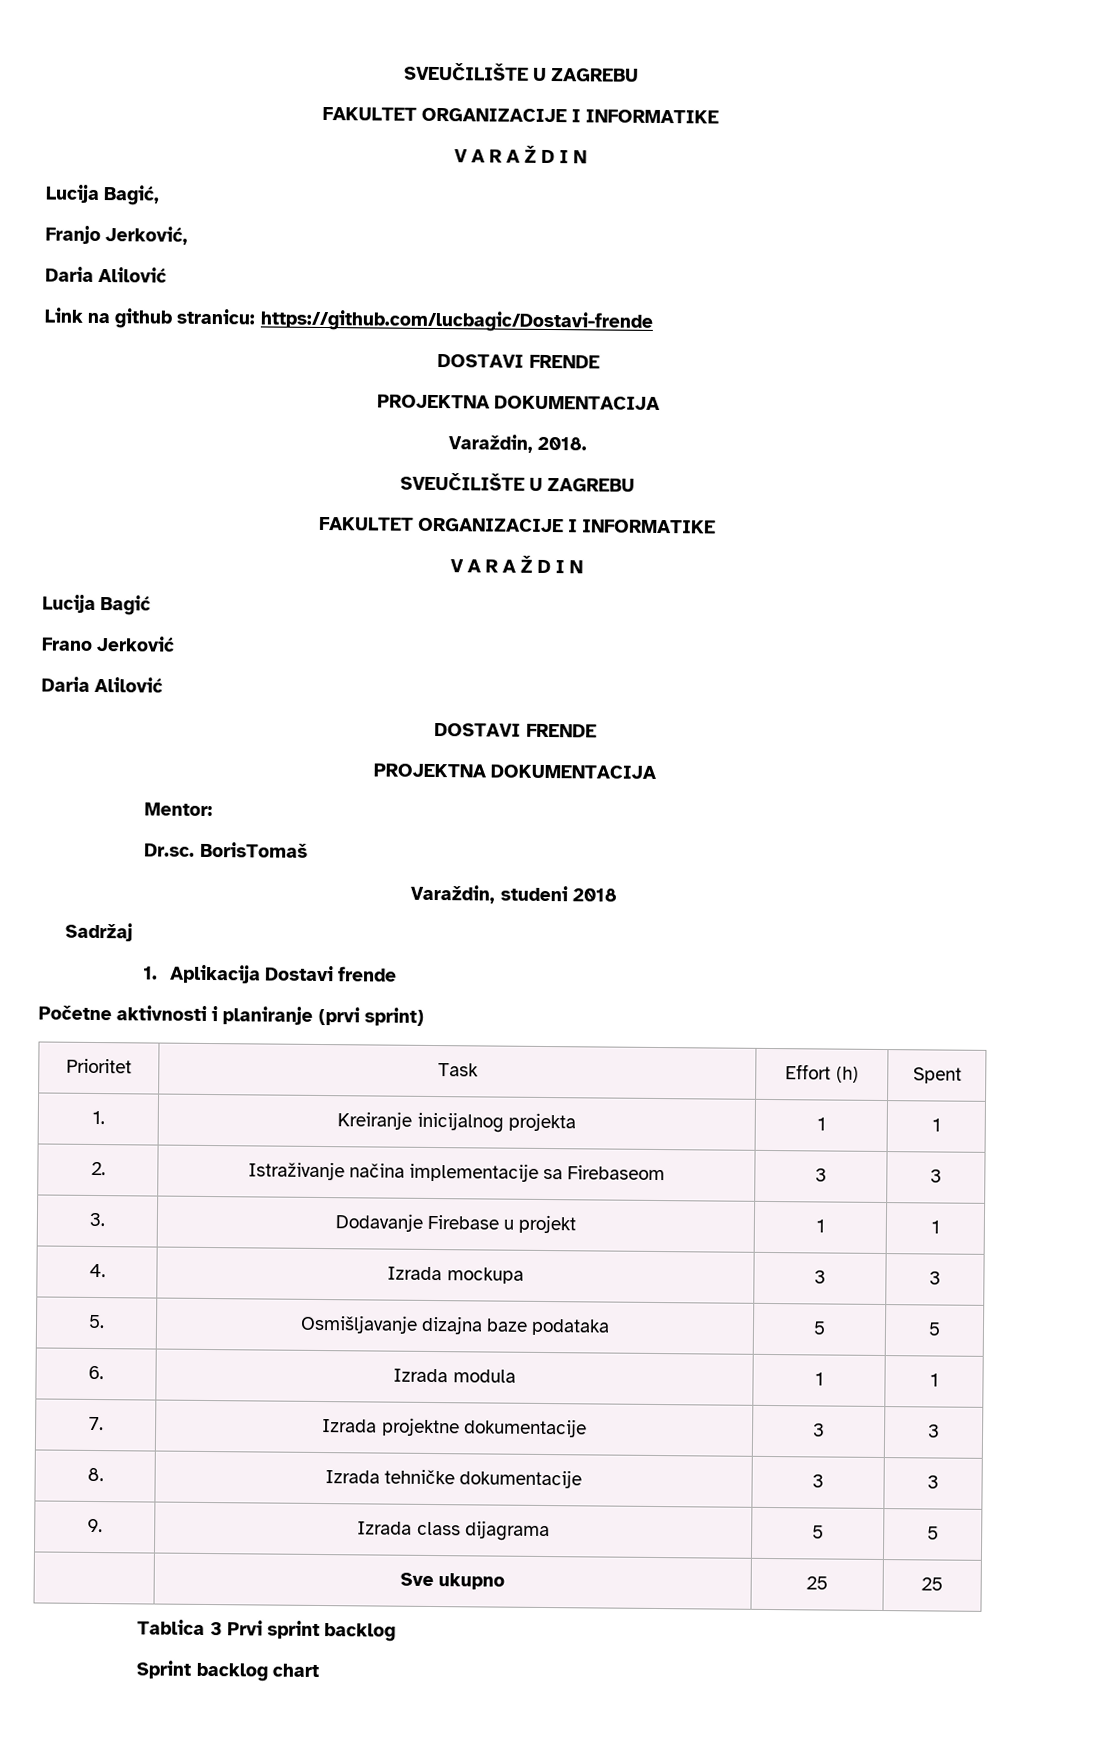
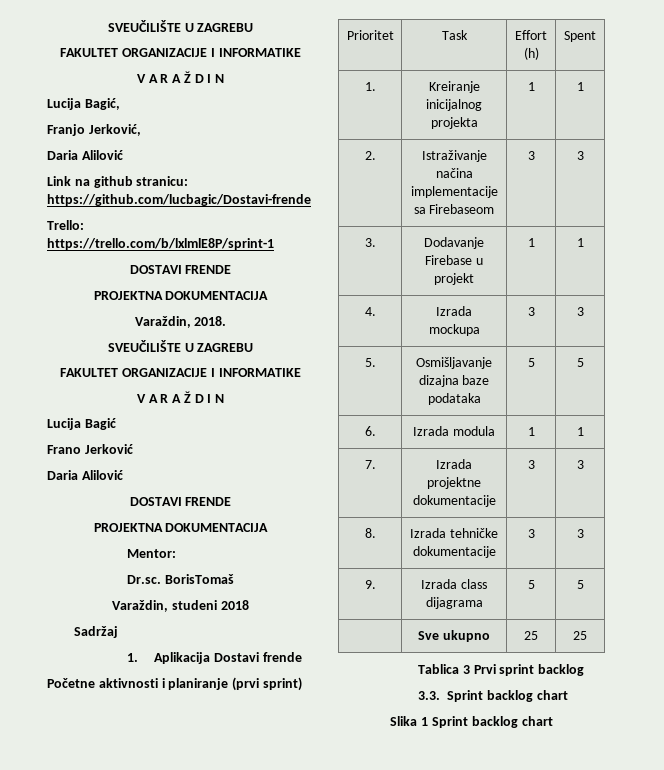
(654, 321) none -> [47,220,84,230] [47,238,274,250] // Trello: https://trello.com/b/lxlmlE8P/sprint-1
[136,1660,319,1682] Sprint backlog chart -> [418,690,568,702] [390,716,553,728] 3.3. Sprint backlog chart // Slika 1 Sprint backlog chart

